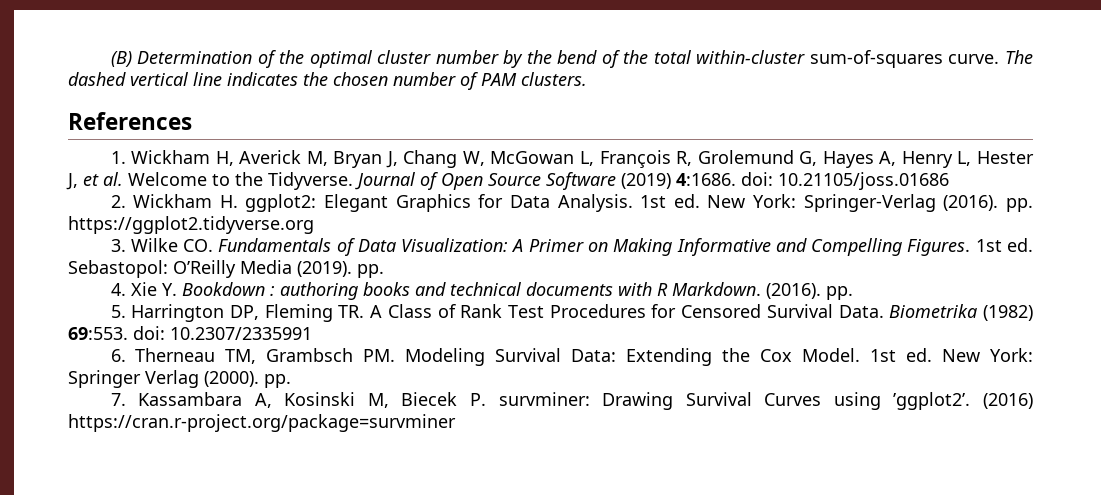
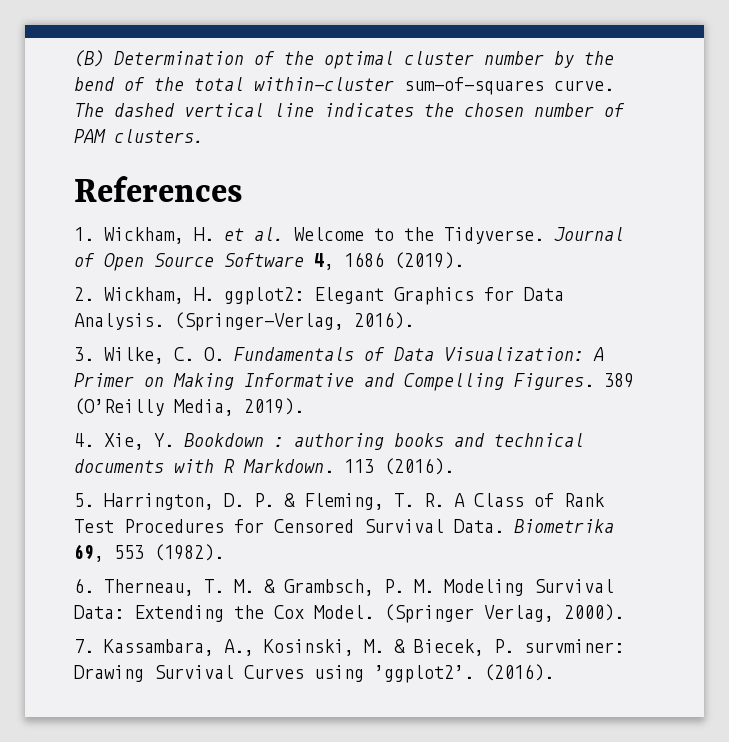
[131,150,1034,168] [66,173,78,190] Wickham H, Averick M, Bryan J, Chang W, McGowan L, François R, Grolemund G, Hayes A, Henry L, Hester J, -> [104,227,214,244] Wickham, H.
[621,172,949,190] (2019) 4:1686. doi: 10.21105/joss.01686 -> [314,252,464,270] 4, 1686 (2019).
[133,194,213,208] Wickham -> [104,287,184,304] Wickham,
[640,194,1033,212] [68,216,314,234] [110,238,214,252] 1st ed. New York: Springer-Verlag (2016). pp. https://ggplot2.tidyverse.org // 3. Wilke CO. -> [174,312,414,331] [74,347,224,364] (Springer-Verlag, 2016). // 3. Wilke, C. O.
[975,238,1034,252] [68,260,384,278] 1st ed. Sebastopol: O’Reilly Media (2019). pp. -> [604,373,634,388] [74,398,304,416] 389 (O’Reilly Media, 2019).
[130,282,157,296] Xie -> [104,433,144,450] Xie,
[765,283,853,300] (2016). pp. -> [344,458,454,475] 113 (2016).
[131,304,365,322] Harrington DP, Fleming TR. -> [104,493,444,510] Harrington, D. P. & Fleming, T. R.
[983,305,1033,321] [68,326,312,340] [110,348,396,364] (1982) 69:553. doi: 10.2307/2335991 // 6. Therneau TM, Grambsch PM. -> [74,544,224,562] [74,578,434,596] 69, 553 (1982). // 6. Therneau, T. M. & Grambsch, P. M.
[870,348,1034,362] [68,370,291,388] [110,392,458,408] 1st ed. New York: Springer Verlag (2000). pp. // 7. Kassambara A, Kosinski M, Biecek -> [384,604,624,623] [74,639,484,656] (Springer Verlag, 2000). // 7. Kassambara, A., Kosinski, M. & Biecek,
[983,393,1033,409] [68,414,456,432] (2016) https://cran.r-project.org/package=survminer -> [484,664,554,681] (2016).

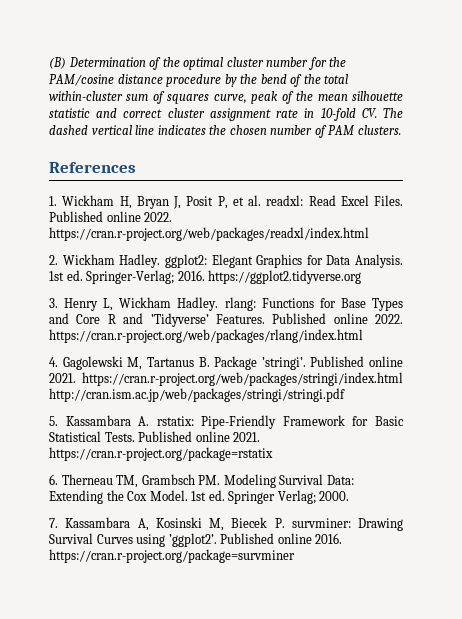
(544, 58) none -> [308,57,347,70] [49,74,222,87] for the PAM/cosine distance procedure
[404,77,614,95] sum-of-squares curve. -> [126,91,404,104] [49,108,377,121] sum of squares curve, peak of the mean silhouette statistic and correct cluster assignment rate in 10-fold CV.
[104,227,624,244] [74,252,464,271] Wickham, H. et al. Welcome to the Tidyverse. Journal of Open Source Software 4, 1686 (2019). -> [62,195,403,209] [49,211,173,222] [49,227,369,241] Wickham H, Bryan J, Posit P, et al. readxl: Read Excel Files. Published online 2022. https://cran.r-project.org/web/packages/readxl/index.html
[104,287,214,304] Wickham, H. -> [62,254,161,268] Wickham Hadley.
[174,312,414,331] [74,347,604,364] [74,373,634,391] [74,398,304,416] [74,433,584,450] [74,458,454,475] [74,493,605,510] [74,519,614,533] [74,544,224,562] [74,578,434,596] (Springer-Verlag, 2016). // 3. Wilke, C. O. Fundamentals of Data Visualization: A Primer on Making Informative and Compelling Figures. 389 (O’Reilly Media, 2019). // 4. Xie, Y. Bookdown : authoring books and technical documents with R Markdown. 113 (2016). // 5. Harrington, D. P. & Fleming, T. R. A Class of Rank Test Procedures for Censored Survival Data. Biometrika 69, 553 (1982). // 6. Therneau, T. M. & Grambsch, P. M. -> [49,270,362,284] [49,297,403,311] [49,313,403,327] [49,329,363,343] [49,356,403,370] [49,372,403,386] [49,388,345,402] [49,415,404,429] [49,431,261,442] [49,447,273,461] [49,474,221,488] 1st ed. Springer-Verlag; 2016. https://ggplot2.tidyverse.org // 3. Henry L, Wickham Hadley. rlang: Functions for Base Types and Core R and ’Tidyverse’ Features. Published online 2022. https://cran.r-project.org/web/packages/rlang/index.html // 4. Gagolewski M, Tartanus B. Package ’stringi’. Published online 2021. https://cran.r-project.org/web/packages/stringi/index.html http://cran.ism.ac.jp/web/packages/stringi/stringi.pdf // 5. Kassambara A. rstatix: Pipe-Friendly Framework for Basic Statistical Tests. Published online 2021. https://cran.r-project.org/package=rstatix // 6. Therneau TM, Grambsch PM.
[384,604,624,623] [74,639,484,656] (Springer Verlag, 2000). // 7. Kassambara, A., Kosinski, M. & Biecek, -> [191,490,350,504] [49,517,268,531] 1st ed. Springer Verlag; 2000. // 7. Kassambara A, Kosinski M, Biecek
[484,664,554,681] (2016). -> [220,533,343,544] [49,549,295,563] Published online 2016. https://cran.r-project.org/package=survminer

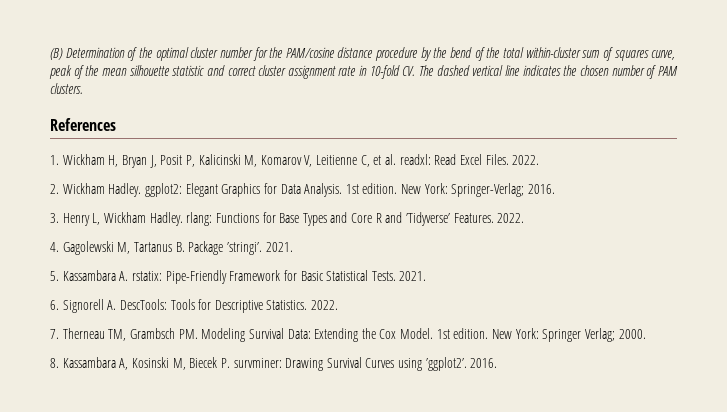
(228, 202) none -> [198,154,370,167] Kalicinski M, Komarov V, Leitienne C,
[49,211,173,222] [49,227,369,241] Published online 2022. https://cran.r-project.org/web/packages/readxl/index.html -> [512,155,540,165] 2022.
[66,270,83,281] ed. -> [362,183,448,194] edition. New York:
[208,270,362,284] https://ggplot2.tidyverse.org -> (556, 189) none
[272,313,403,324] [49,329,363,343] Published online 2022. https://cran.r-project.org/web/packages/rlang/index.html -> [497,213,525,223] 2022.
[310,356,403,367] [49,372,403,386] [49,388,345,402] Published online 2021. https://cran.r-project.org/web/packages/stringi/index.html http://cran.ism.ac.jp/web/packages/stringi/stringi.pdf -> [265,242,293,252] 2021.
[138,431,261,442] [49,447,273,461] Published online 2021. https://cran.r-project.org/package=rstatix -> [399,271,427,281] 2021.
(58, 479) none -> [62,299,339,313] [50,329,59,339] Signorell A. DescTools: Tools for Descriptive Statistics. 2022. // 7.
[208,490,225,501] ed. -> [453,328,539,339] edition. New York:
[49,518,58,528] 7. -> [50,358,59,368] 8.
[220,533,343,544] [49,549,295,563] Published online 2016. https://cran.r-project.org/package=survminer -> [470,358,498,368] 2016.

